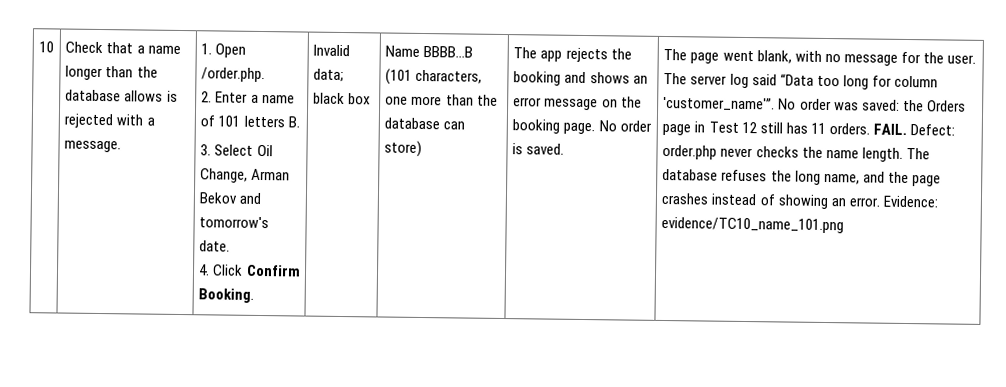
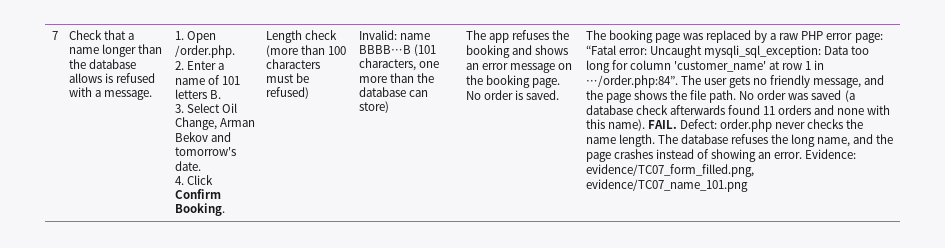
[39,41,54,53] 10 -> [51,31,58,40] 7
[64,113,114,129] rejected -> [115,73,155,83] refused
[313,44,351,57] [313,68,345,83] [313,92,372,105] [385,45,421,57] Invalid data; black box | Name -> [265,30,337,43] [265,45,346,57] [265,59,320,69] [265,73,309,83] [265,87,309,99] [358,30,430,40] Length check (more than 100 characters must be refused) | Invalid: name
[565,47,608,63] rejects -> [511,30,549,40] refuses
[690,50,976,66] [663,72,938,90] [663,96,966,112] [662,121,870,136] page went blank, with no message for the user. The server log said “Data too long for column 'customer_name'”. No order was saved: the Orders page in Test 12 still has 11 orders. -> [608,30,883,43] [585,45,870,58] [585,60,825,73] [585,75,885,88] [585,90,855,103] [585,105,891,115] [585,119,645,131] booking page was replaced by a raw PHP error page: “Fatal error: Uncaught mysqli_sql_exception: Data too long for column 'customer_name' at row 1 in …/order.php:84”. The user gets no friendly message, and the page shows the file path. No order was saved (a database check afterwards found 11 orders and none with this name).
[661,216,845,234] evidence/TC10_name_101.png -> [585,164,754,177] [585,179,748,192] evidence/TC07_form_filled.png, evidence/TC07_name_101.png

